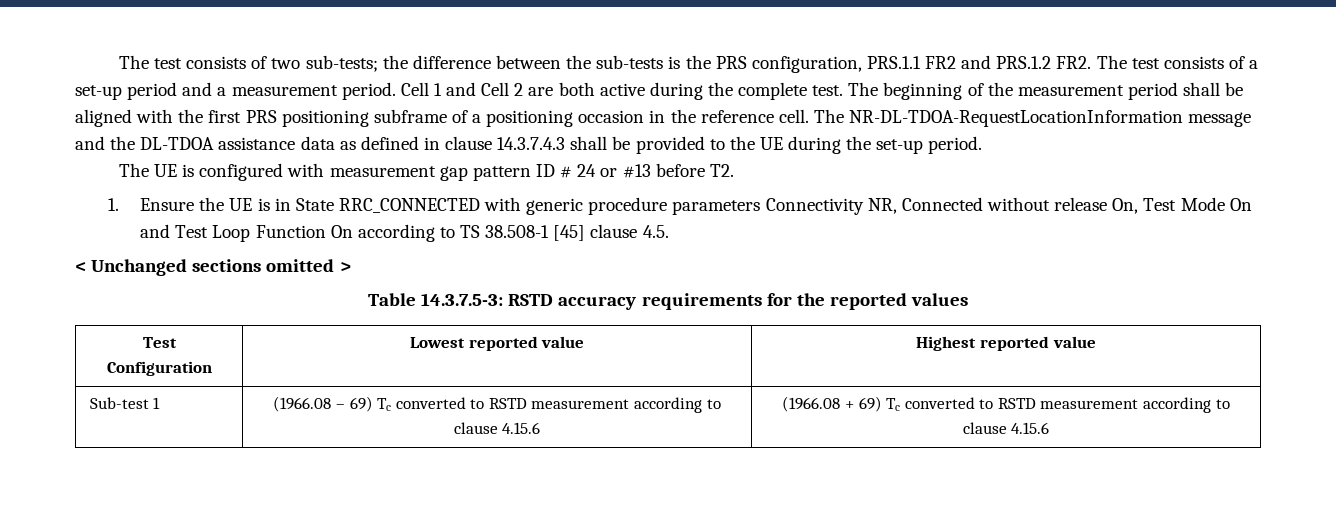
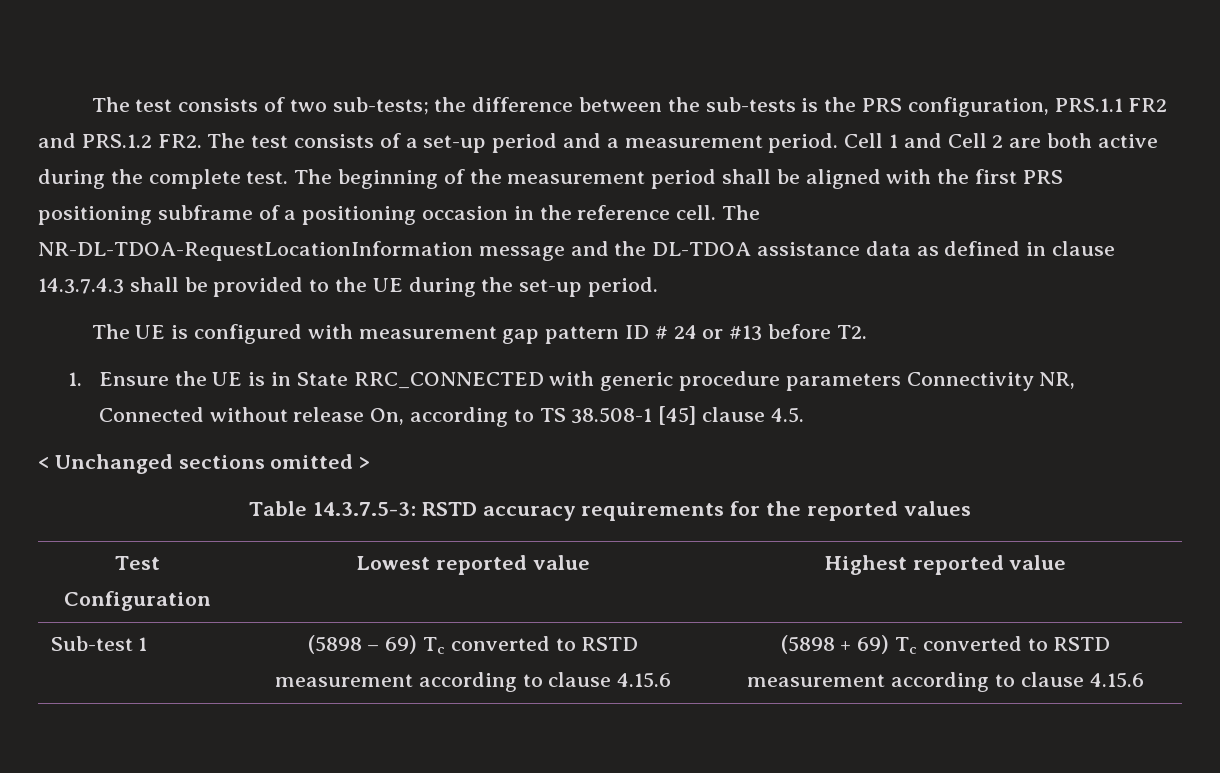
[1143,197,1252,211] [140,224,353,242] Test Mode On and Test Loop Function On -> (405, 416) none
[273,396,332,412] (1966.08 -> [307,635,362,654] (5898
[782,396,841,412] (1966.08 -> [780,635,835,654] (5898

